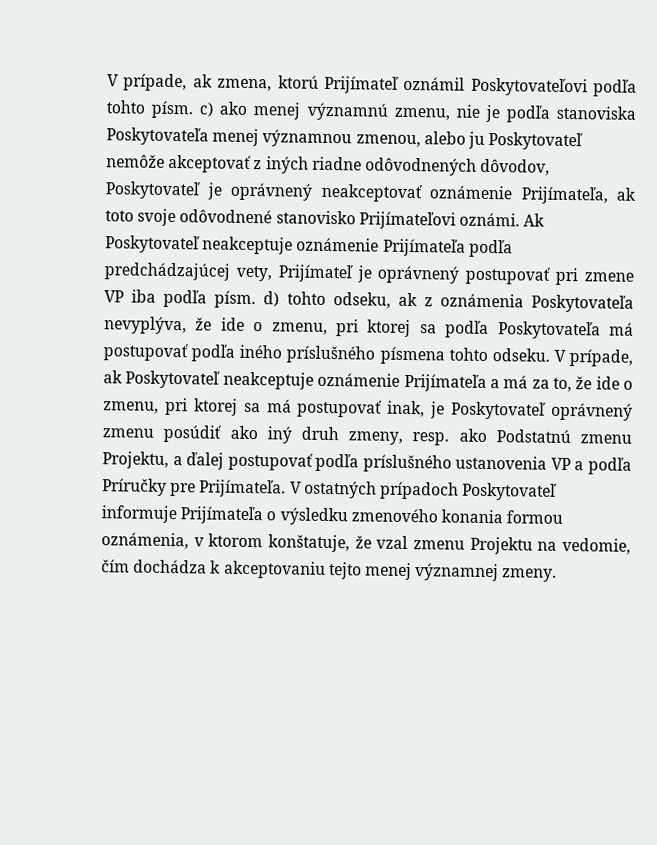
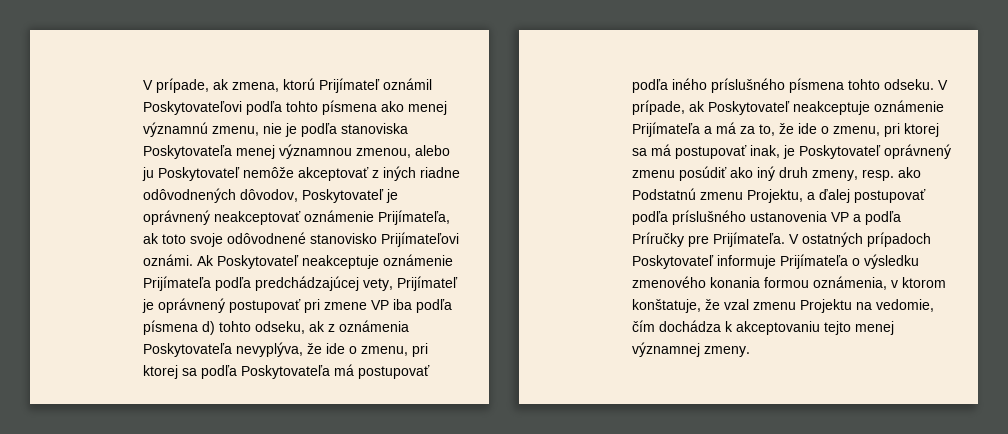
[151,100,215,119] písm. c) -> [322,100,378,115] písmena
[214,290,257,309] písm. -> [143,320,199,335] písmena

